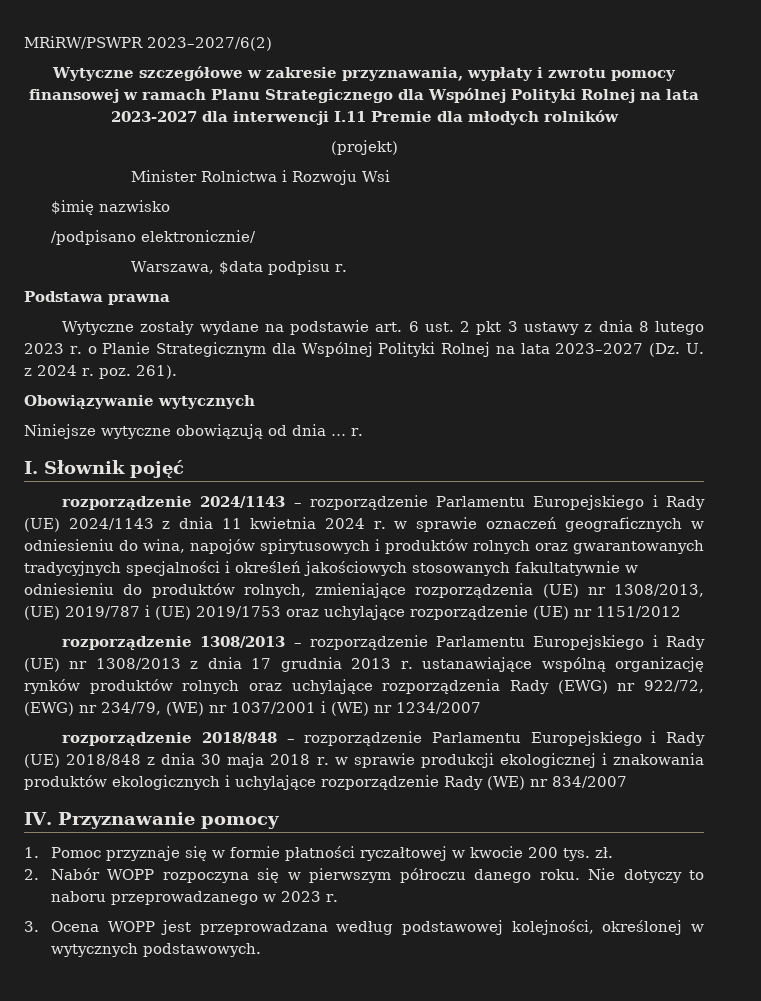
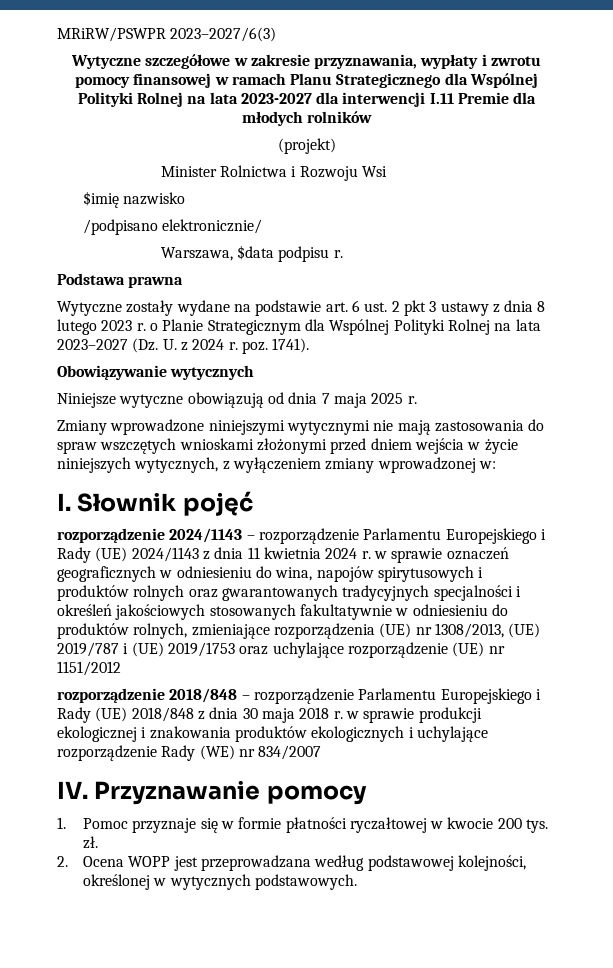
[147,37,272,51] 2023–2027/6(2) -> [170,27,277,42] 2023–2027/6(3)
[135,365,177,379] 261). -> [272,338,310,353] 1741).
[331,428,363,436] … r. -> [321,393,417,408] [57,419,545,435] [57,438,518,454] [57,457,496,473] 7 maja 2025 r. // Zmiany wprowadzone niniejszymi wytycznymi nie mają zastosowania do spraw wszczętych wnioskami złożonymi przed dniem wejścia w życie niniejszych wytycznych, z wyłączeniem zmiany wprowadzonej w:
[62,635,706,650] [24,657,704,672] [24,679,704,694] [24,701,481,716] // rozporządzenie 1308/2013 – rozporządzenie Parlamentu Europejskiego i Rady (UE) nr 1308/2013 z dnia 17 grudnia 2013 r. ustanawiające wspólną organizację rynków produktów rolnych oraz uchylające rozporządzenia Rady (EWG) nr 922/72, (EWG) nr 234/79, (WE) nr 1037/2001 i (WE) nr 1234/2007 -> (121, 668) none
[50,868,705,883] [50,891,338,905] [24,921,39,932] Nabór WOPP rozpoczyna się w pierwszym półroczu danego roku. Nie dotyczy to naboru przeprowadzanego w 2023 r. // 3. -> (68, 861) none

